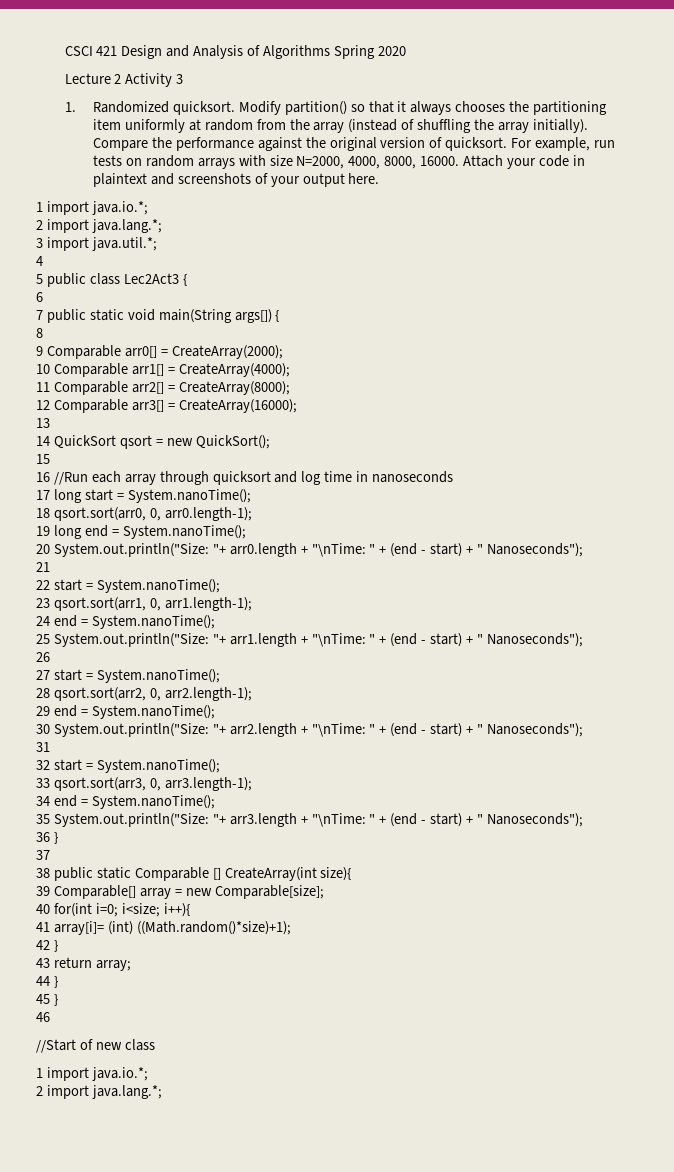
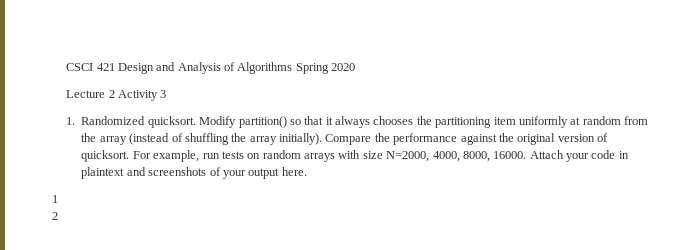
[46,201,148,215] [36,219,162,233] [36,237,157,251] [36,256,43,266] [36,273,187,287] [36,292,43,302] [36,309,280,323] [36,328,43,338] [36,345,283,359] [36,363,290,377] [36,381,290,395] [36,399,297,413] [36,418,50,428] [36,435,270,449] [36,454,50,464] [36,471,454,485] [36,489,251,503] [36,507,252,521] [36,525,246,539] [36,543,583,557] [36,562,50,572] [36,579,220,593] [36,597,252,611] [36,615,215,629] [36,633,583,647] [36,652,50,662] [36,669,220,683] [36,687,252,701] [36,705,215,719] [36,723,583,737] [36,742,50,752] [36,759,220,773] [36,777,252,791] [36,795,215,809] [36,813,583,827] [36,832,58,844] [36,850,50,860] [36,867,352,881] [36,885,324,899] [36,903,190,917] [36,921,291,935] [36,940,58,952] [36,957,131,971] [36,976,58,988] [36,994,58,1006] [36,1012,50,1022] [36,1039,155,1053] [36,1067,148,1081] [36,1085,162,1099] import java.io.*; // 2 import java.lang.*; // 3 import java.util.*; // 4 // 5 public class Lec2Act3 { // 6 // 7 public static void main(String args[]) { // 8 // 9 Comparable arr0[] = CreateArray(2000); // 10 Comparable arr1[] = CreateArray(4000); // 11 Comparable arr2[] = CreateArray(8000); // 12 Comparable arr3[] = CreateArray(16000); // 13 // 14 QuickSort qsort = new QuickSort(); // 15 // 16 //Run each array through quicksort and log time in nanoseconds // 17 long start = System.nanoTime(); // 18 qsort.sort(arr0, 0, arr0.length-1); // 19 long end = System.nanoTime(); // 20 System.out.println("Size: "+ arr0.length + "\nTime: " + (end - start) + " Nanoseconds"); // 21 // 22 start = System.nanoTime(); // 23 qsort.sort(arr1, 0, arr1.length-1); // 24 end = System.nanoTime(); // 25 System.out.println("Size: "+ arr1.length + "\nTime: " + (end - start) + " Nanoseconds"); // 26 // 27 start = System.nanoTime(); // 28 qsort.sort(arr2, 0, arr2.length-1); // 29 end = System.nanoTime(); // 30 System.out.println("Size: "+ arr2.length + "\nTime: " + (end - start) + " Nanoseconds"); // 31 // 32 start = System.nanoTime(); // 33 qsort.sort(arr3, 0, arr3.length-1); // 34 end = System.nanoTime(); // 35 System.out.println("Size: "+ arr3.length + "\nTime: " + (end - start) + " Nanoseconds"); // 36 } // 37 // 38 public static Comparable [] CreateArray(int size){ // 39 Comparable[] array = new Comparable[size]; // 40 for(int i=0; i<size; i++){ // 41 array[i]= (int) ((Math.random()*size)+1); // 42 } // 43 return array; // 44 } // 45 } // 46 // //Start of new class // 1 import java.io.*; // 2 import java.lang.*; -> [52,212,58,220] // 2

